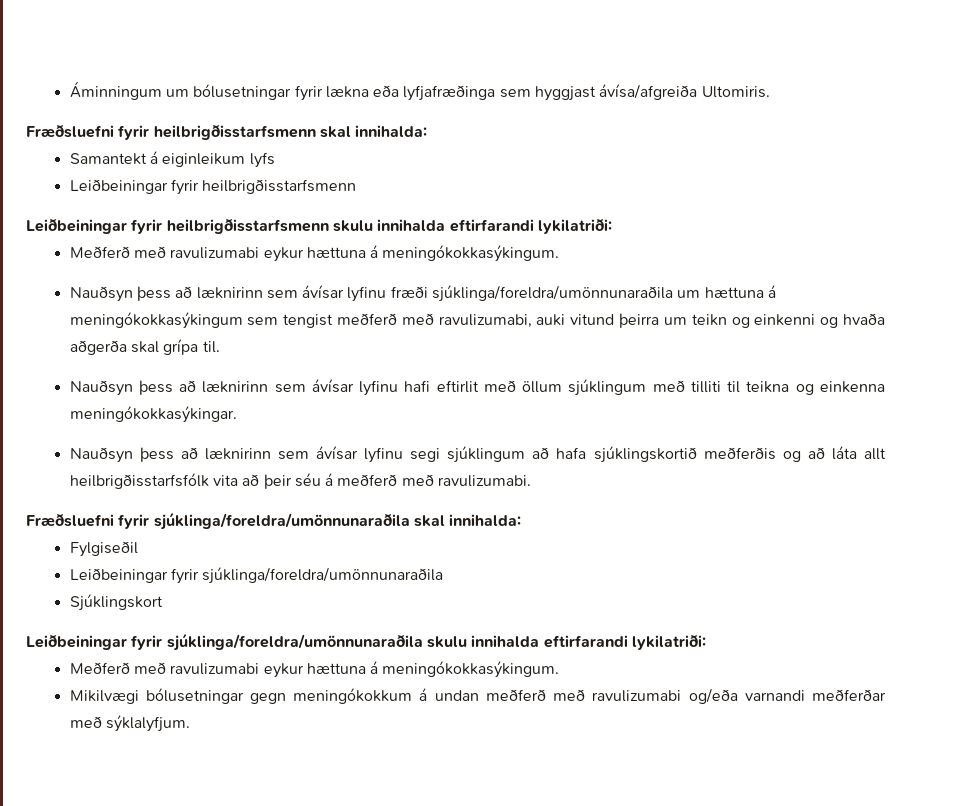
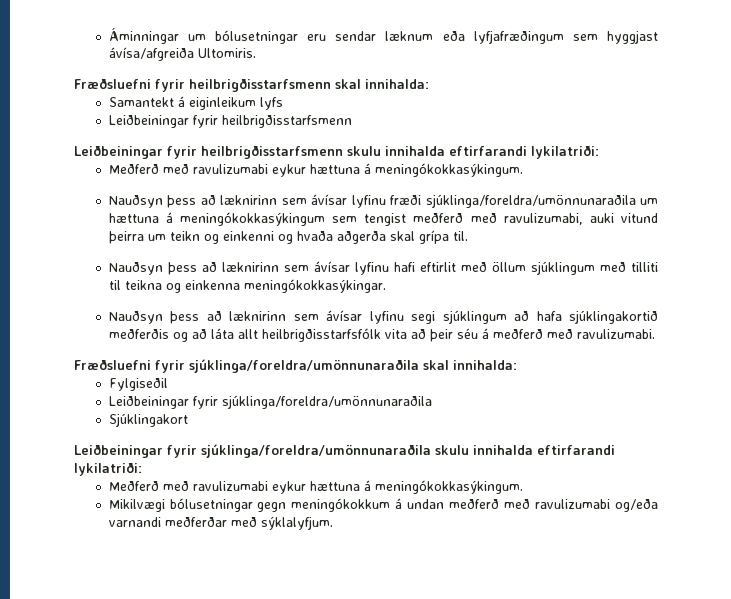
[69,81,162,100] Áminningum -> [108,28,179,44] Áminningar
[294,85,496,101] fyrir lækna eða lyfjafræðinga -> [307,30,564,44] eru sendar læknum eða lyfjafræðingum
[593,446,697,463] sjúklingskortið -> [569,310,658,324] sjúklingakortið
[69,594,163,611] Sjúklingskort -> [108,413,188,427] Sjúklingakort

